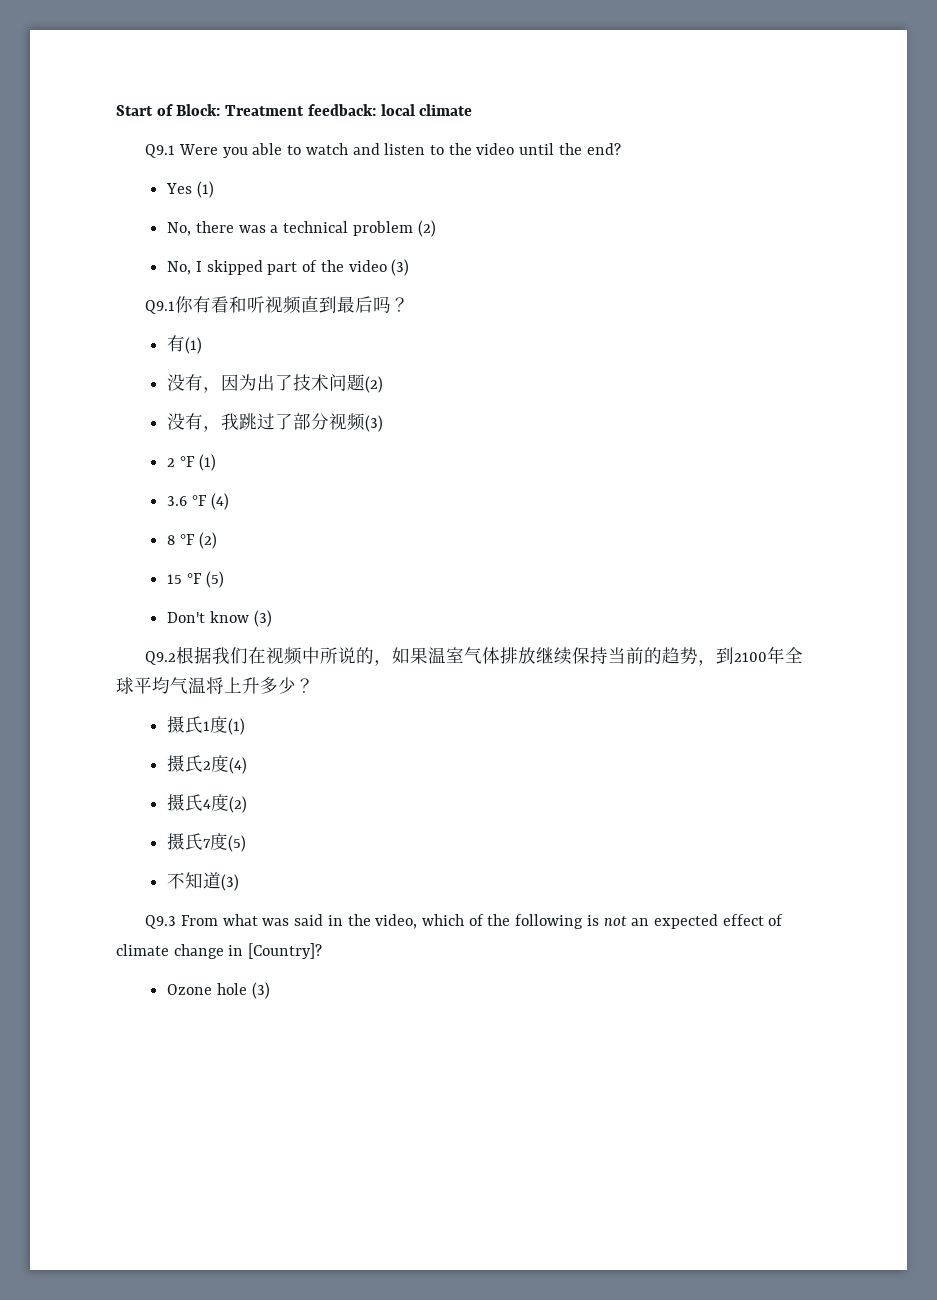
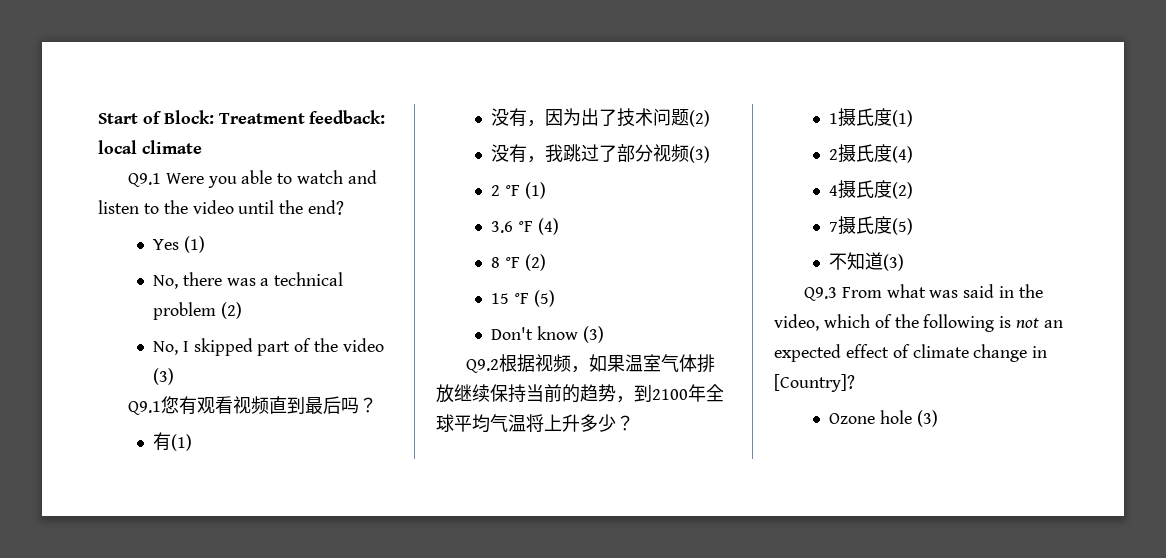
[175,296,266,313] 你有看和听 -> [160,396,233,415] 您有观看
[212,647,375,665] 我们在视频中所说的 -> [534,354,571,372] 视频
[167,716,211,733] 摄氏1 -> [828,108,874,126] 1摄氏
[167,755,212,772] 摄氏2 -> [828,144,874,162] 2摄氏
[167,794,212,811] 摄氏4 -> [828,180,874,198] 4摄氏
[167,833,212,850] 摄氏7 -> [828,216,874,234] 7摄氏

